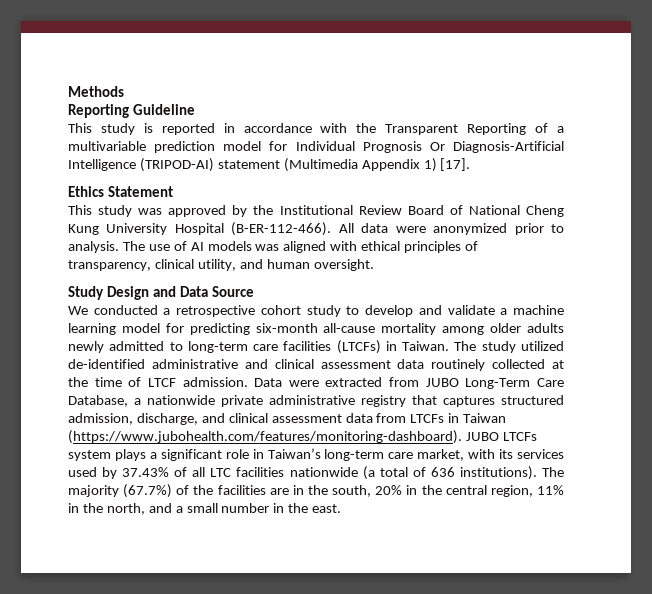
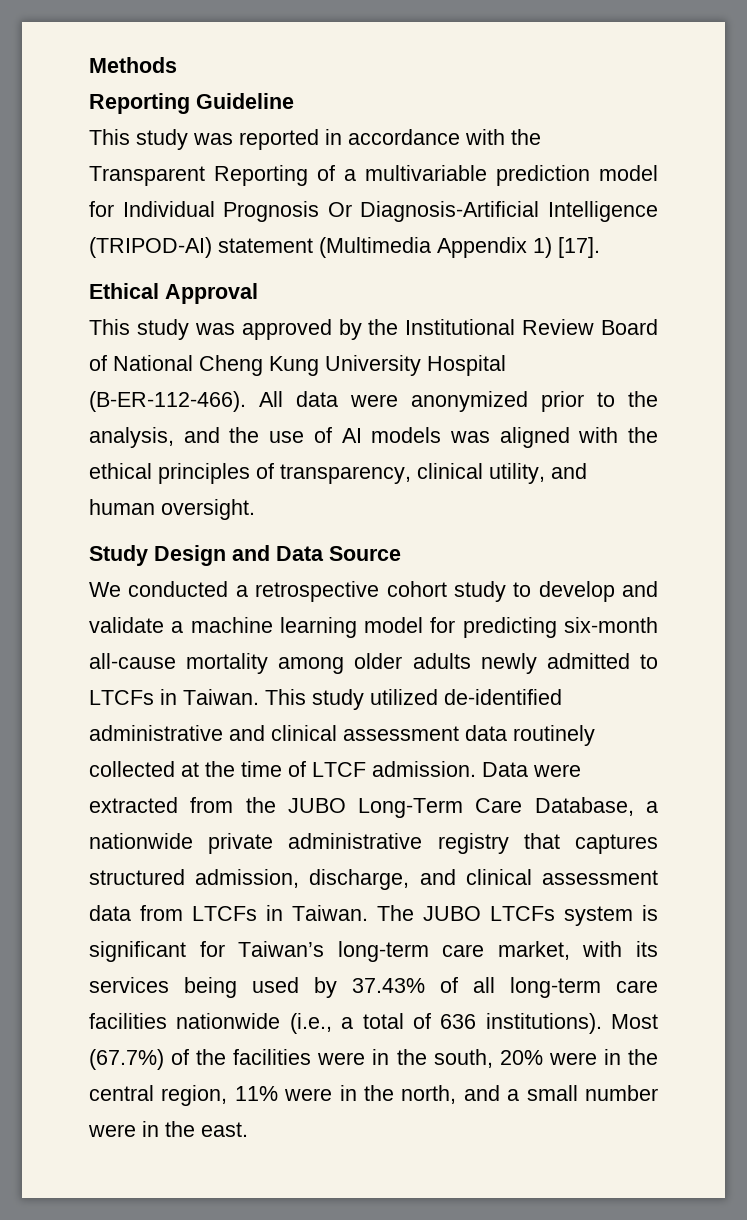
[143,123,153,133] is -> [193,133,233,145] was
[68,186,173,197] Ethics Statement -> [89,283,258,304] Ethical Approval
[68,241,145,253] analysis. The -> [628,391,658,407] [89,427,260,448] the analysis, and the
(358, 246) none -> [628,427,658,443] the
[187,340,477,354] long-term care facilities (LTCFs) in Taiwan. The -> [89,689,306,705] LTCFs in Taiwan. This
(420, 382) none -> [245,797,276,813] the
[463,413,507,423] [68,430,462,444] Taiwan (https://www.jubohealth.com/features/monitoring-dashboard). -> [292,905,414,921] Taiwan. The
[114,449,264,461] plays a significant role in -> [642,905,658,921] [89,941,225,962] is significant for
(564, 454) none -> [184,977,237,998] being
[210,466,375,480] LTC facilities nationwide (a -> [510,977,658,998] [89,1013,354,1034] long-term care facilities nationwide (i.e., a
[542,467,565,477] [68,485,119,497] The majority -> [611,1014,658,1029] Most
[269,488,289,495] are -> [317,1052,366,1065] were
(403, 490) none -> [548,1052,597,1065] were
(565, 490) none -> [284,1088,333,1101] were
(270, 508) none -> [88,1124,136,1137] were

